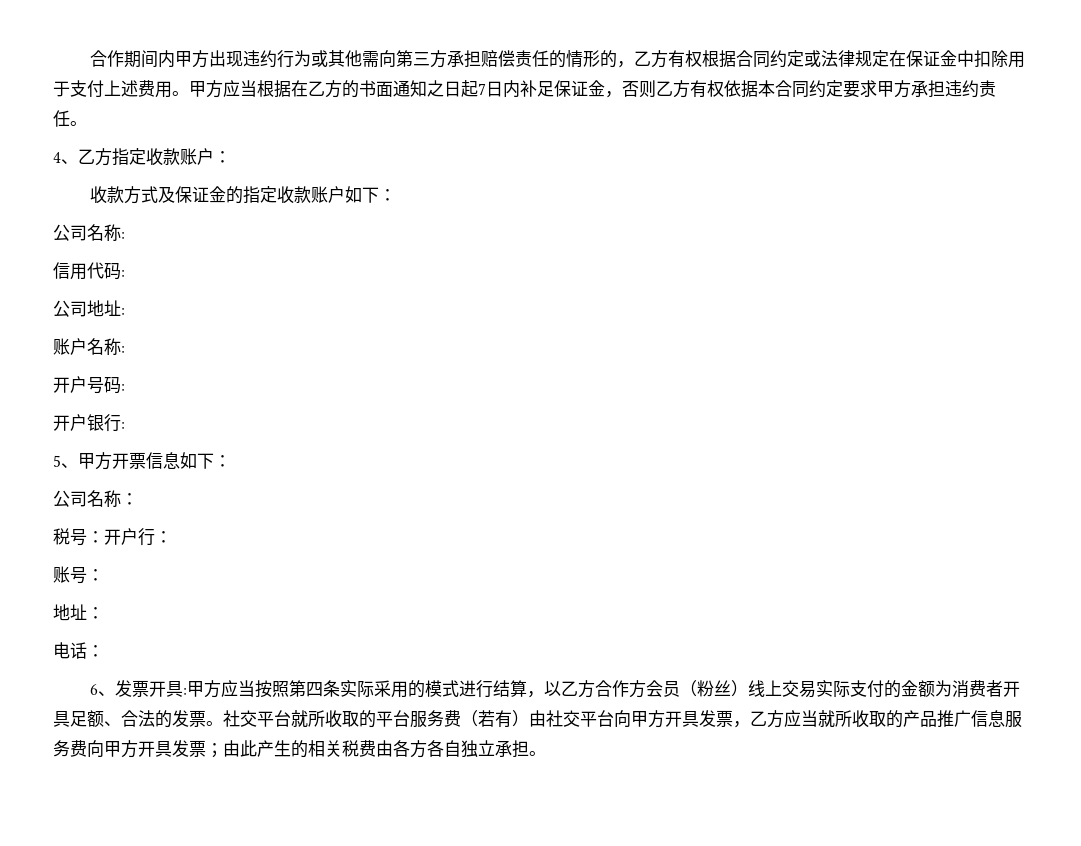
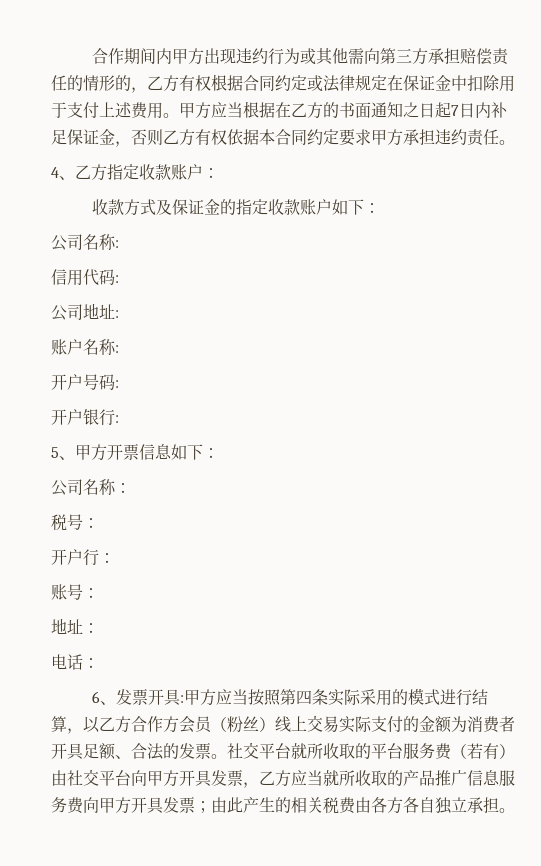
(104, 537) none -> (99, 523) //

